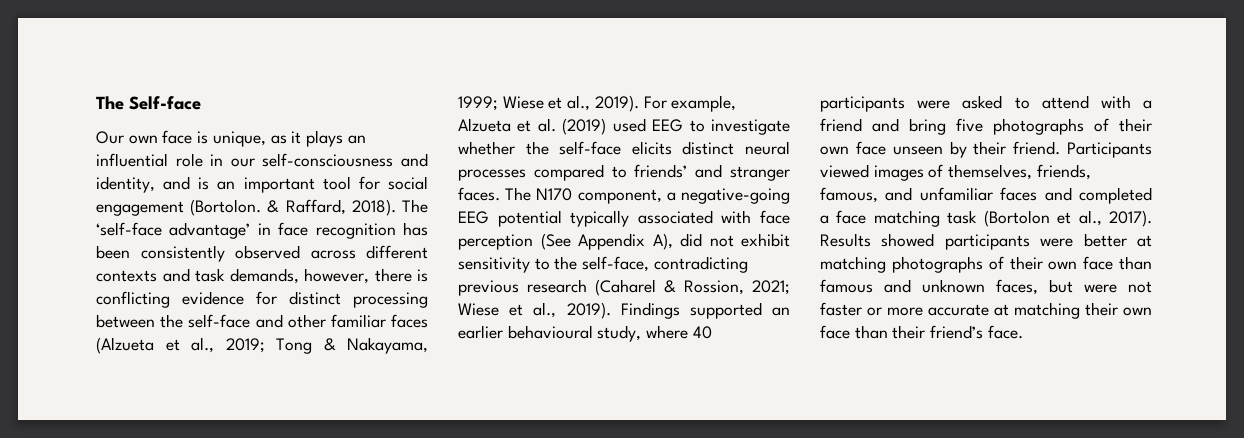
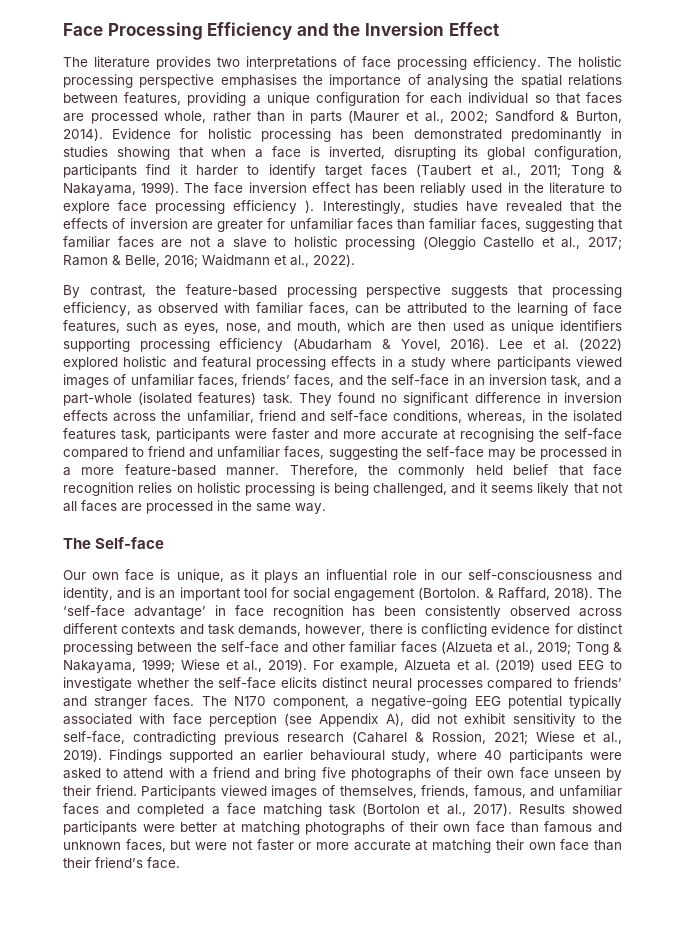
(96, 103) none -> [63,22,499,40] [63,56,622,70] [63,74,622,88] [63,92,622,106] [63,110,623,124] [63,128,622,142] [63,146,622,160] [63,164,623,178] [63,182,622,196] [63,200,623,214] [63,218,623,232] [63,236,623,250] [63,254,355,268] [63,284,622,298] [63,302,622,316] [63,320,622,334] [63,338,622,352] [63,356,622,370] [63,374,622,388] [63,392,622,406] [63,410,622,423] [63,428,622,442] [63,446,622,460] [63,464,622,478] [63,482,624,496] [63,500,326,514] Face Processing Efficiency and the Inversion Effect // The literature provides two interpretations of face processing efficiency. The holistic processing perspective emphasises the importance of analysing the spatial relations between features, providing a unique configuration for each individual so that faces are processed whole, rather than in parts (Maurer et al., 2002; Sandford & Burton, 2014). Evidence for holistic processing has been demonstrated predominantly in studies showing that when a face is inverted, disrupting its global configuration, participants find it harder to identify target faces (Taubert et al., 2011; Tong & Nakayama, 1999). The face inversion effect has been reliably used in the literature to explore face processing efficiency ). Interestingly, studies have revealed that the effects of inversion are greater for unfamiliar faces than familiar faces, suggesting that familiar faces are not a slave to holistic processing (Oleggio Castello et al., 2017; Ramon & Belle, 2016; Waidmann et al., 2022). // By contrast, the feature-based processing perspective suggests that processing efficiency, as observed with familiar faces, can be attributed to the learning of face features, such as eyes, nose, and mouth, which are then used as unique identifiers supporting processing efficiency (Abudarham & Yovel, 2016). Lee et al. (2022) explored holistic and featural processing effects in a study where participants viewed images of unfamiliar faces, friends’ faces, and the self-face in an inversion task, and a part-whole (isolated features) task. They found no significant difference in inversion effects across the unfamiliar, friend and self-face conditions, whereas, in the isolated features task, participants were faster and more accurate at recognising the self-face compared to friend and unfamiliar faces, suggesting the self-face may be processed in a more feature-based manner. Therefore, the commonly held belief that face recognition relies on holistic processing is being challenged, and it seems likely that not all faces are processed in the same way. //
[540,233,571,250] (See -> [284,713,312,726] (see

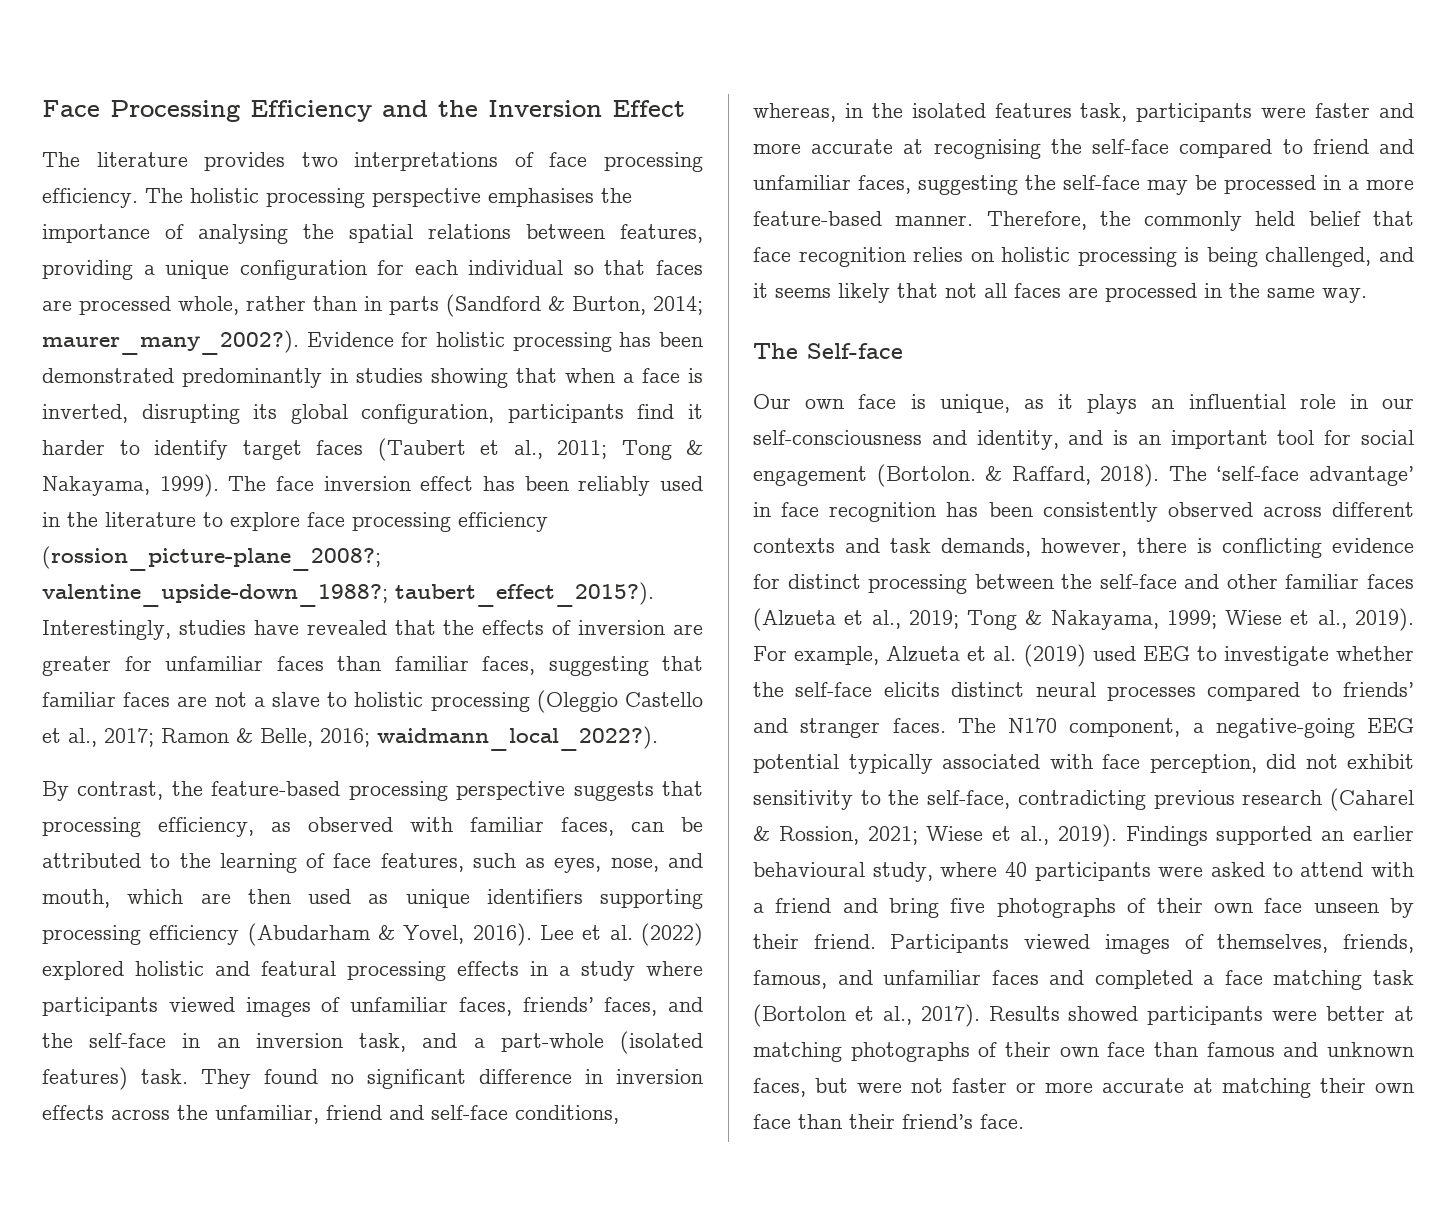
[348,110,623,124] [63,128,103,141] (Maurer et al., 2002; Sandford & Burton, 2014). -> [446,294,703,317] [42,330,299,355] (Sandford & Burton, 2014; maurer_many_2002?).
[305,200,315,213] ). -> [42,546,381,571] [42,582,654,607] (rossion_picture-plane_2008?; valentine_upside-down_1988?; taubert_effect_2015?).
[202,254,355,267] Waidmann et al., 2022). -> [377,726,658,751] waidmann_local_2022?).
[208,713,404,727] perception (see Appendix A), -> [1149,754,1257,773] perception,

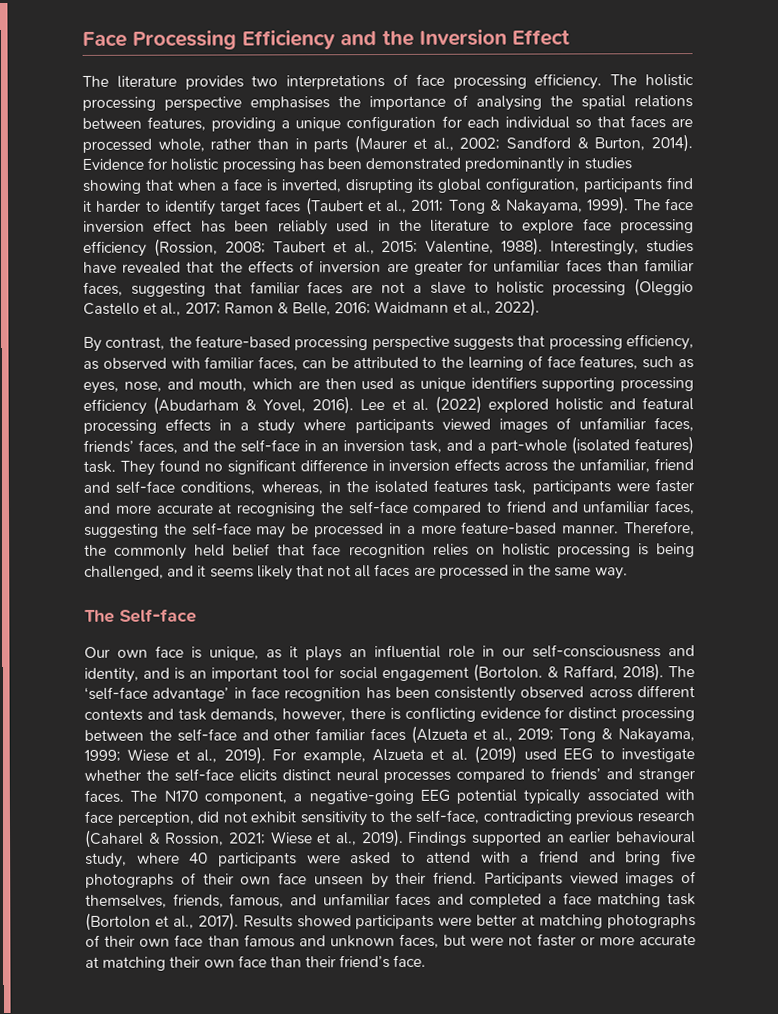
[446,294,703,317] [42,330,299,355] (Sandford & Burton, 2014; maurer_many_2002?). -> [354,134,693,154] (Maurer et al., 2002; Sandford & Burton, 2014).
[42,546,381,571] [42,582,654,607] (rossion_picture-plane_2008?; valentine_upside-down_1988?; taubert_effect_2015?). -> [153,237,544,257] (Rossion, 2008; Taubert et al., 2015; Valentine, 1988).
[377,726,658,751] waidmann_local_2022?). -> [374,298,541,317] Waidmann et al., 2022).

